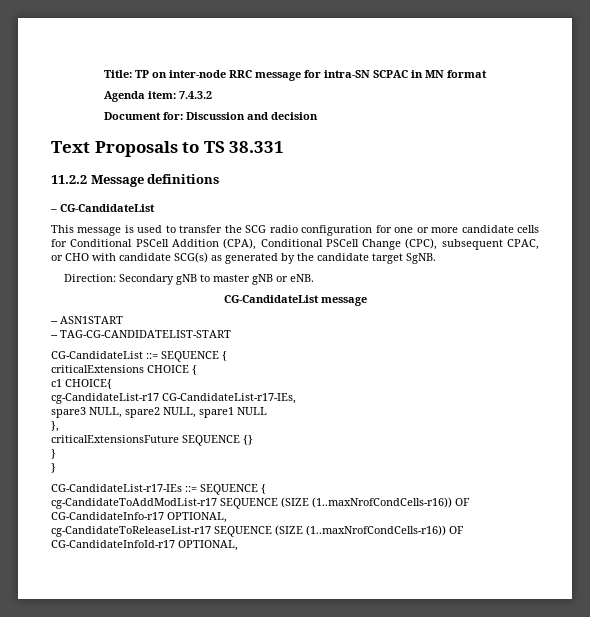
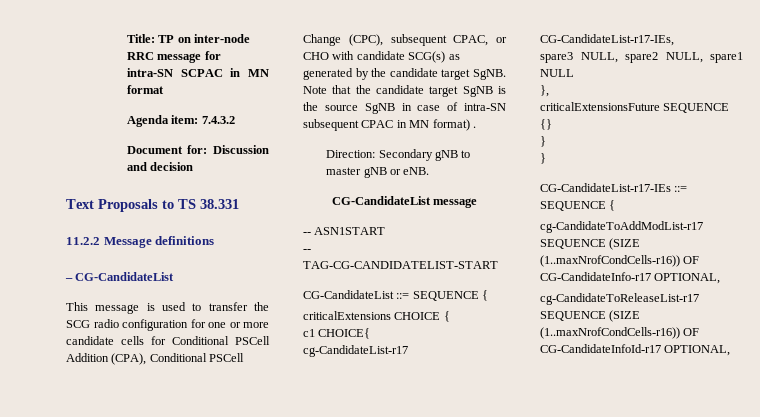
(436, 258) none -> [303,85,506,97] [303,102,506,114] [303,119,476,131] Note that the candidate target SgNB is the source SgNB in case of intra-SN subsequent CPAC in MN format) .

